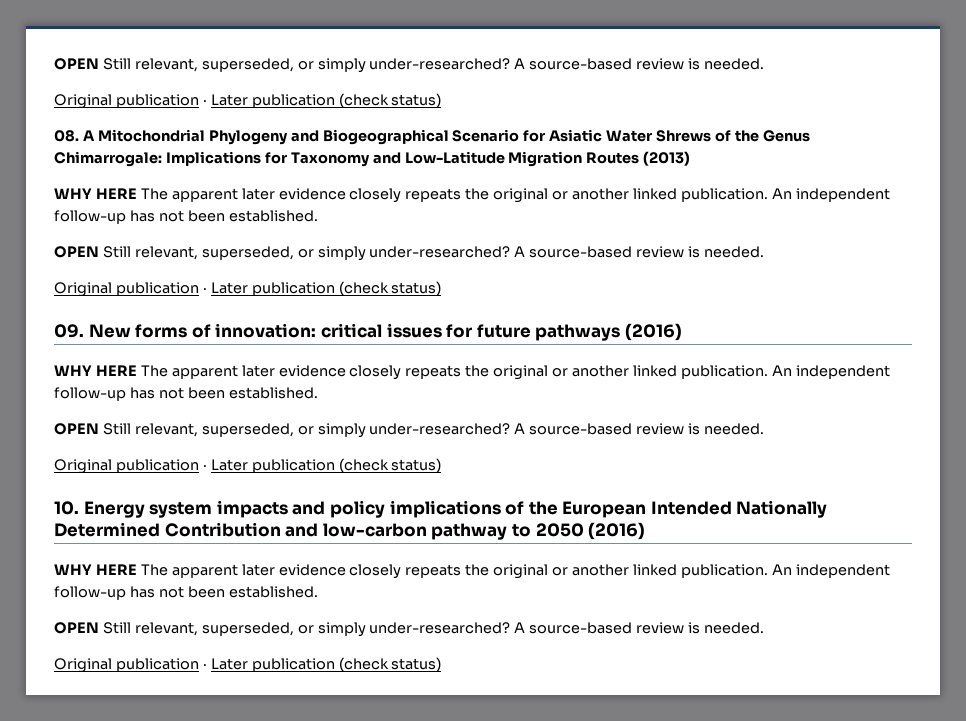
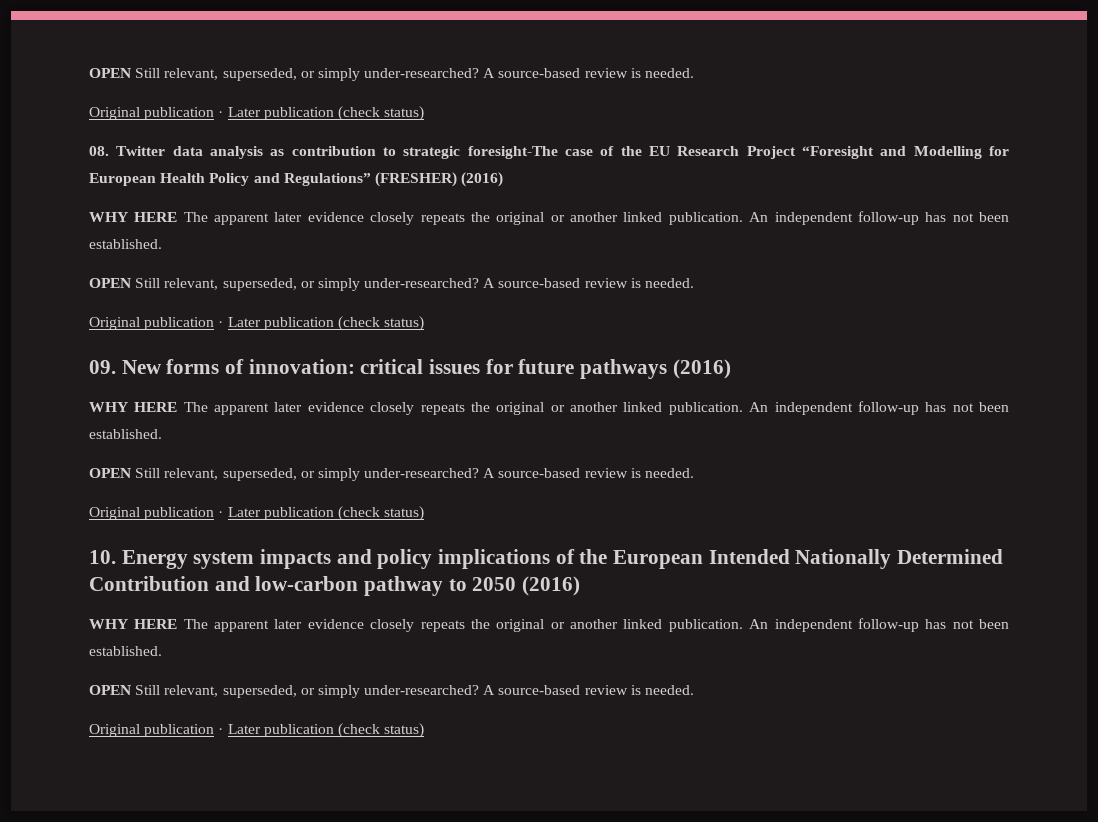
[82,129,810,145] [54,151,691,167] A Mitochondrial Phylogeny and Biogeographical Scenario for Asiatic Water Shrews of the Genus Chimarrogale: Implications for Taxonomy and Low-Latitude Migration Routes (2013) -> [116,146,1010,159] [89,172,504,187] Twitter data analysis as contribution to strategic foresight-The case of the EU Research Project “Foresight and Modelling for European Health Policy and Regulations” (FRESHER) (2016)

